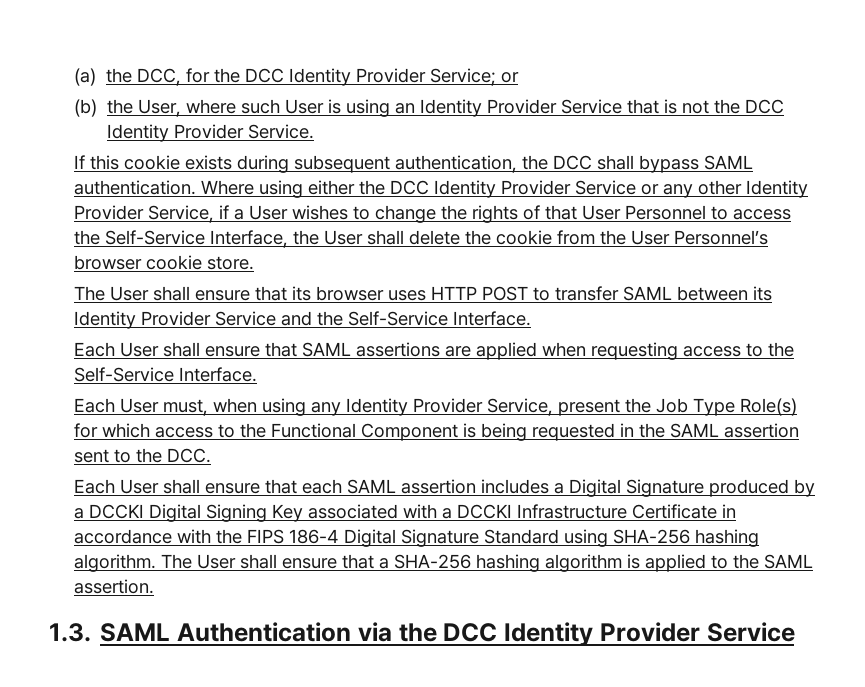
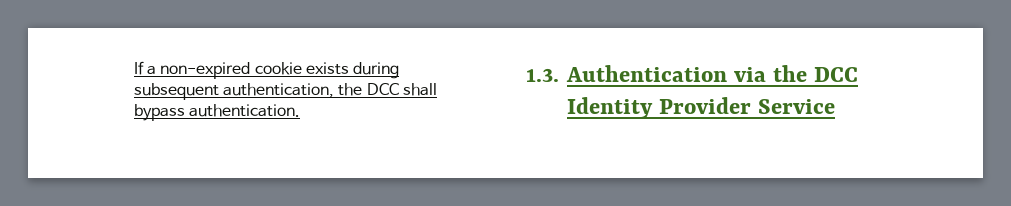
[74,68,519,86] [74,99,784,117] [106,124,314,142] [74,155,120,170] (a) the DCC, for the DCC Identity Provider Service; or // (b) the User, where such User is using an Identity Provider Service that is not the DCC Identity Provider Service. // If this -> [133,61,251,79] If a non-expired
[704,155,754,170] SAML -> (185, 112) none
[201,180,809,198] [74,205,792,223] [74,230,769,248] [74,255,255,270] [74,286,773,301] [74,311,532,329] [74,342,795,360] [74,367,258,382] [74,398,798,416] [74,423,800,441] [74,448,212,463] [74,479,816,497] [74,504,737,522] [74,529,760,547] [74,554,814,572] [74,579,155,594] Where using either the DCC Identity Provider Service or any other Identity Provider Service, if a User wishes to change the rights of that User Personnel to access the Self-Service Interface, the User shall delete the cookie from the User Personnel’s browser cookie store. // The User shall ensure that its browser uses HTTP POST to transfer SAML between its Identity Provider Service and the Self-Service Interface. // Each User shall ensure that SAML assertions are applied when requesting access to the Self-Service Interface. // Each User must, when using any Identity Provider Service, present the Job Type Role(s) for which access to the Functional Component is being requested in the SAML assertion sent to the DCC. // Each User shall ensure that each SAML assertion includes a Digital Signature produced by a DCCKI Digital Signing Key associated with a DCCKI Infrastructure Certificate in accordance with the FIPS 186-4 Digital Signature Standard using SHA-256 hashing algorithm. The User shall ensure that a SHA-256 hashing algorithm is applied to the SAML assertion. -> (301, 110) none
[100,623,171,642] SAML -> (559, 75) none

